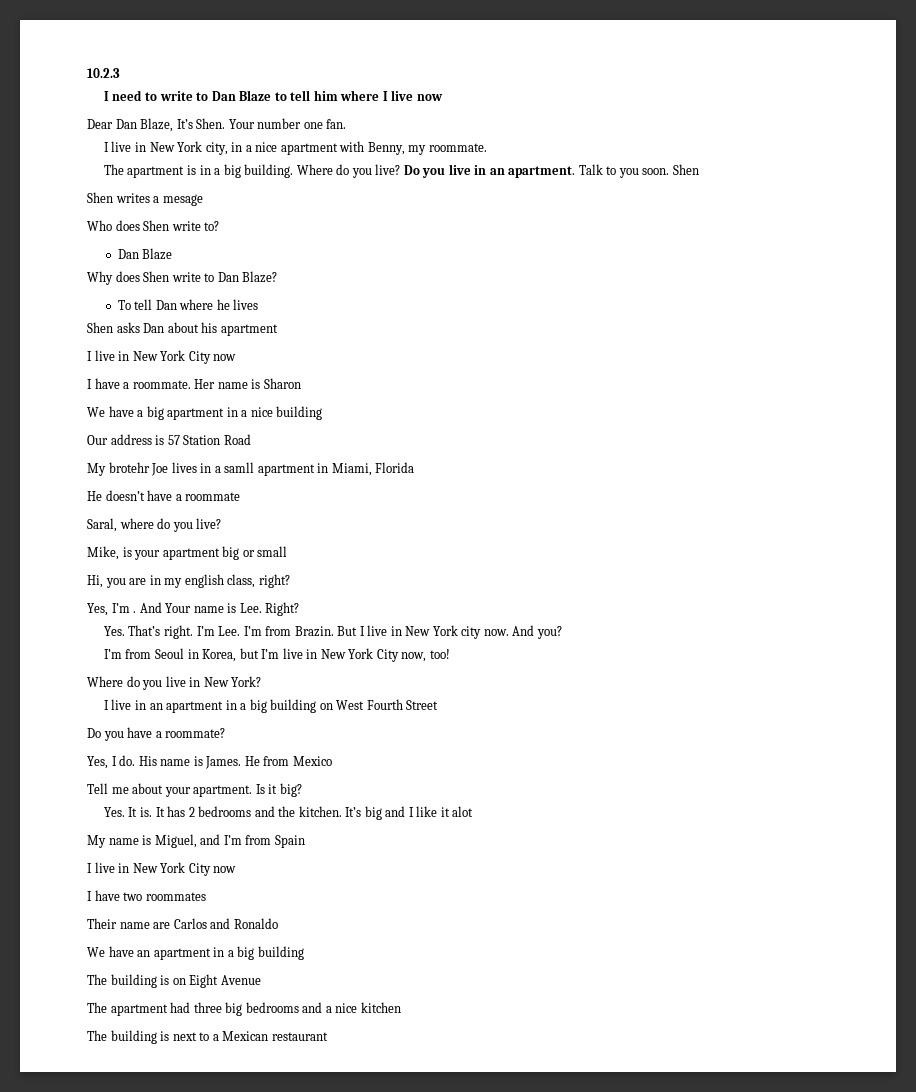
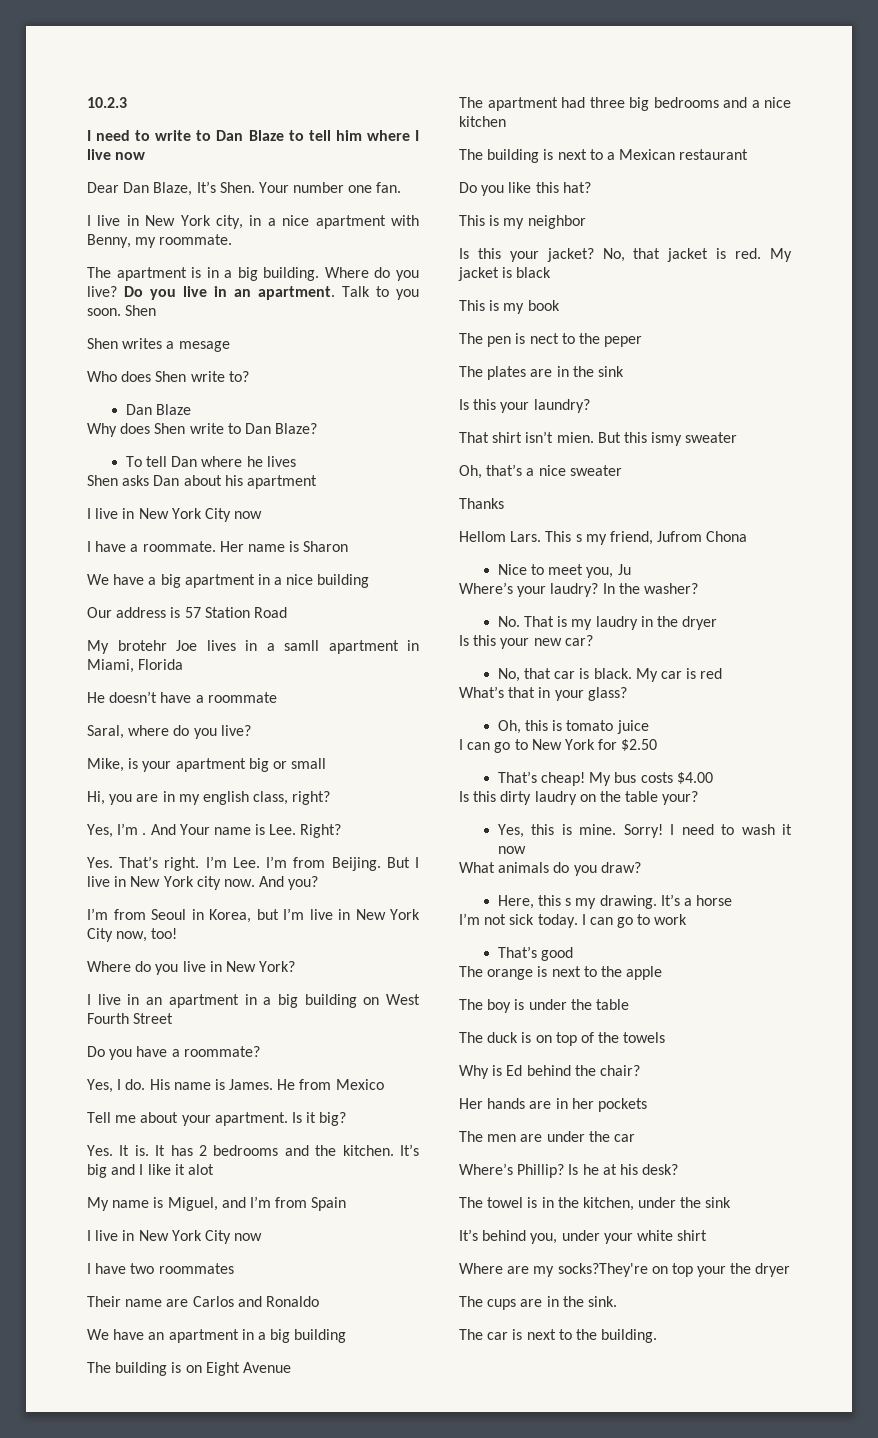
[294,626,334,637] Brazin. -> [331,857,381,871] Beijing.
(328, 1036) none -> [459,182,591,196] [459,215,586,229] [459,248,792,262] [458,267,552,281] [459,300,560,314] [459,333,643,347] [459,366,624,380] [459,399,590,413] [459,431,738,446] [459,464,622,479] [459,498,504,509] [459,531,748,545] [497,564,631,578] [459,582,698,597] [497,616,718,630] [459,635,593,649] [497,668,723,682] [459,686,627,701] [497,720,649,734] [459,739,658,753] [497,771,713,786] [459,791,699,805] [497,824,792,838] [497,846,526,854] [459,862,641,876] [497,894,733,909] [459,913,688,928] [497,946,573,961] [459,966,663,980] [459,999,629,1013] [459,1032,666,1046] [459,1065,640,1079] [459,1098,647,1112] [459,1131,635,1142] [459,1163,679,1178] [459,1197,732,1211] [459,1229,708,1244] [459,1263,791,1277] [459,1296,617,1310] [459,1329,658,1343] // Do you like this hat? // This is my neighbor // Is this your jacket? No, that jacket is red. My jacket is black // This is my book // The pen is nect to the peper // The plates are in the sink // Is this your laundry? // That shirt isn’t mien. But this ismy sweater // Oh, that’s a nice sweater // Thanks // Hellom Lars. This s my friend, Jufrom Chona // Nice to meet you, Ju // Where’s your laudry? In the washer? // No. That is my laudry in the dryer // Is this your new car? // No, that car is black. My car is red // What’s that in your glass? // Oh, this is tomato juice // I can go to New York for $2.50 // That’s cheap! My bus costs $4.00 // Is this dirty laudry on the table your? // Yes, this is mine. Sorry! I need to wash it now // What animals do you draw? // Here, this s my drawing. It’s a horse // I’m not sick today. I can go to work // That’s good // The orange is next to the apple // The boy is under the table // The duck is on top of the towels // Why is Ed behind the chair? // Her hands are in her pockets // The men are under the car // Where’s Phillip? Is he at his desk? // The towel is in the kitchen, under the sink // It’s behind you, under your white shirt // Where are my socks?They're on top your the dryer // The cups are in the sink. // The car is next to the building.

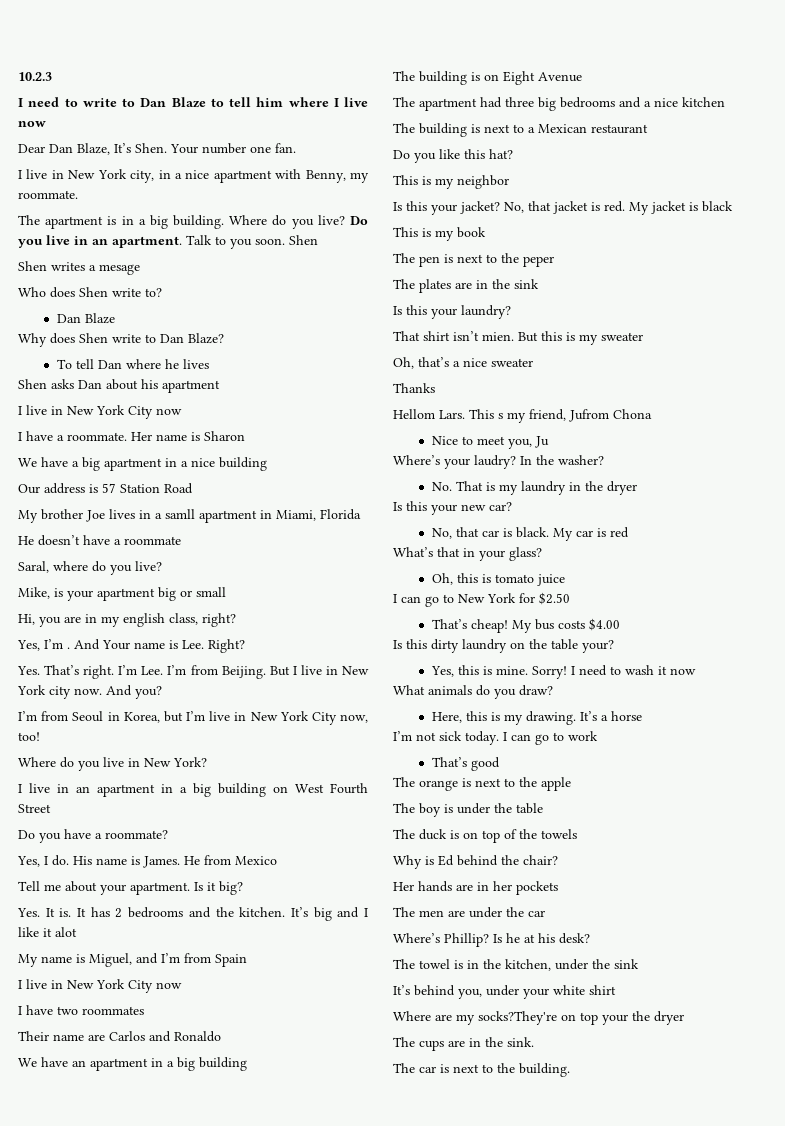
[117,640,167,651] brotehr -> [41,509,83,520] brother
[529,333,559,344] nect -> [457,254,483,263] next
[651,432,683,446] ismy -> [566,332,598,345] is my
[595,616,638,630] laudry -> [521,481,567,495] laundry
[534,791,577,805] laudry -> [462,639,507,653] laundry
[565,898,572,906] s -> [491,712,501,721] is

